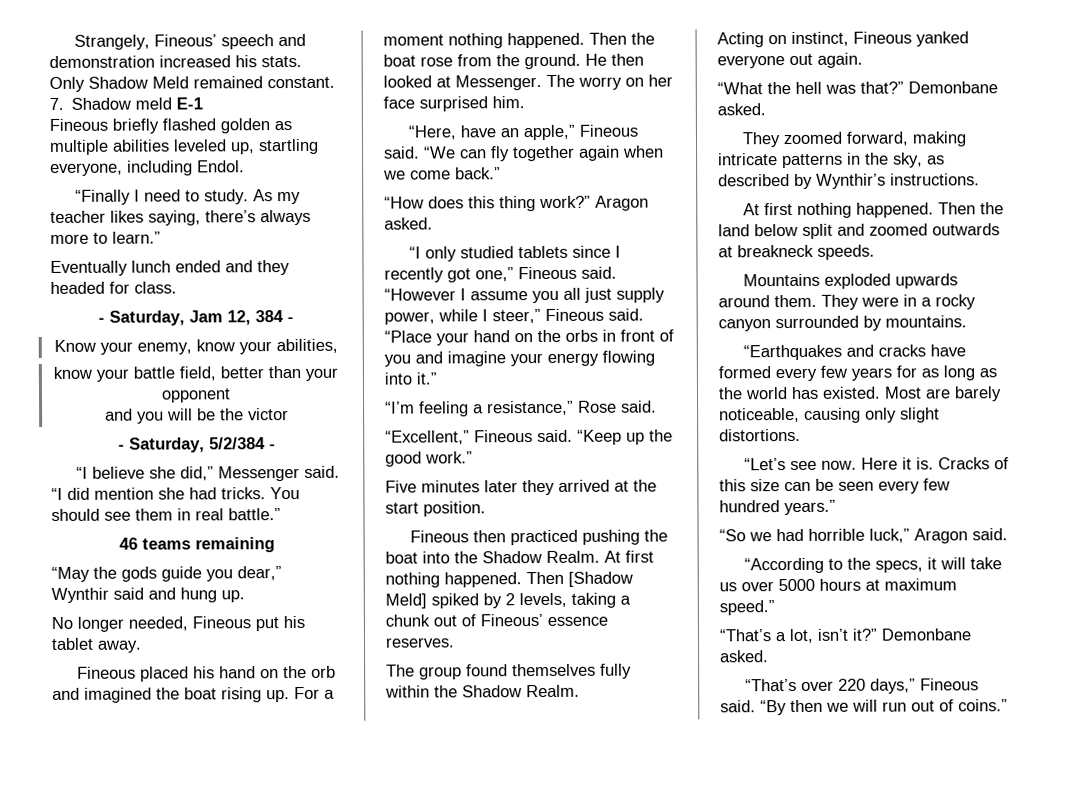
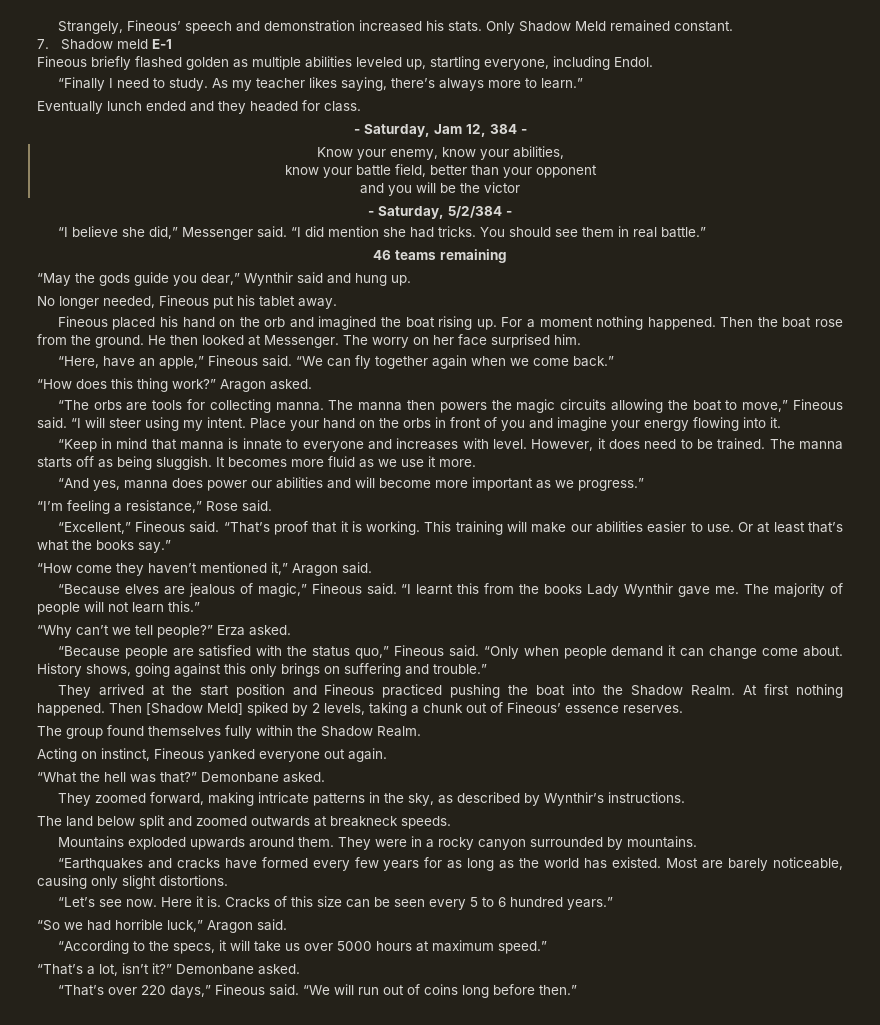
[408,245,621,262] [384,266,617,283] [384,287,665,304] [384,308,644,325] [384,330,432,343] “I only studied tablets since I recently got one,” Fineous said. “However I assume you all just supply power, while I steer,” Fineous said. “Place -> [57,399,843,413] [37,417,286,431] “The orbs are tools for collecting manna. The manna then powers the magic circuits allowing the boat to move,” Fineous said. “I will steer using my intent. Place
[416,372,437,385] it.” -> [770,417,781,428] [57,438,844,452] [37,456,476,470] [57,477,644,491] it. // “Keep in mind that manna is innate to everyone and increases with level. However, it does need to be trained. The manna starts off as being sluggish. It becomes more fluid as we use it more. // “And yes, manna does power our abilities and will become more important as we progress.”
[577,429,673,445] [385,451,473,467] [385,479,555,496] “Keep up the good work.” // Five minutes later they -> [223,521,844,535] [37,540,171,553] [37,562,372,576] [57,583,844,597] [37,601,200,615] [37,625,291,638] [57,645,843,659] [37,663,487,677] [57,685,91,698] “That’s proof that it is working. This training will make our abilities easier to use. Or at least that’s what the books say.” // “How come they haven’t mentioned it,” Aragon said. // “Because elves are jealous of magic,” Fineous said. “I learnt this from the books Lady Wynthir gave me. The majority of people will not learn this.” // “Why can’t we tell people?” Erza asked. // “Because people are satisfied with the status quo,” Fineous said. “Only when people demand it can change come about. History shows, going against this only brings on suffering and trouble.” // They
[423,501,486,517] [409,530,506,543] position. // Fineous then -> [235,684,375,698] position and Fineous
[742,202,1004,218] At first nothing happened. Then the -> [37,816,62,826] The
[923,478,950,491] few -> [469,897,506,907] 5 to 6
[760,699,849,716] “By then we -> [302,985,330,995] “We
[958,699,1008,712] coins.” -> [423,984,577,998] coins long before then.”

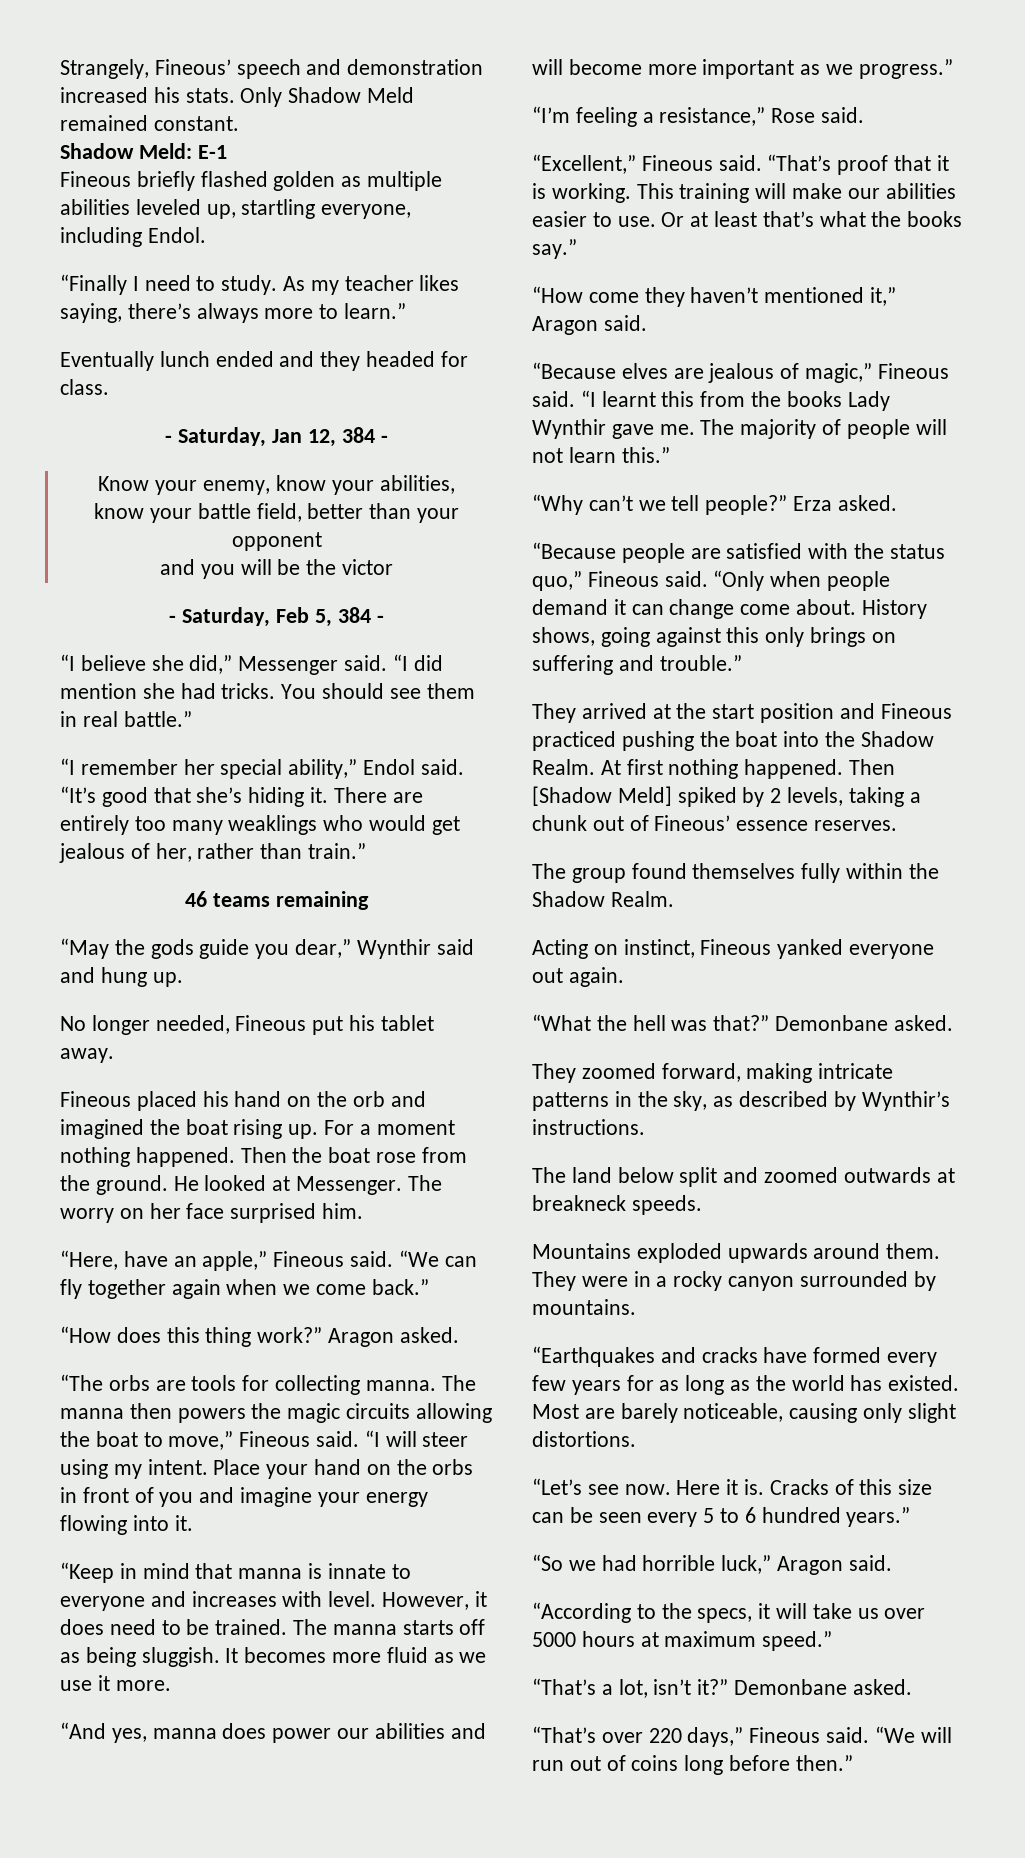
[37,39,148,50] 7. Shadow meld -> [60,143,192,159] Shadow Meld:
[433,124,462,134] Jam -> [272,429,303,443] Jan
[448,206,502,218] 5/2/384 -> [276,607,371,627] Feb 5, 384
(706, 232) none -> [60,758,464,779] [60,786,423,807] [60,815,460,835] [59,843,367,863] // “I remember her special ability,” Endol said. “It’s good that she’s hiding it. There are entirely too many weaklings who would get jealous of her, rather than train.”
[170,335,198,345] then -> (199, 1183) none

